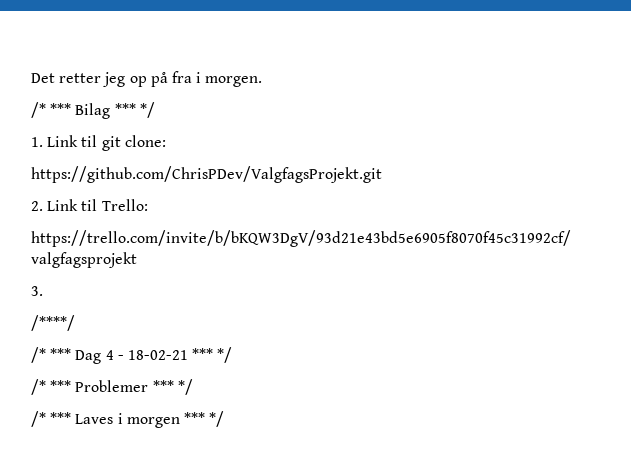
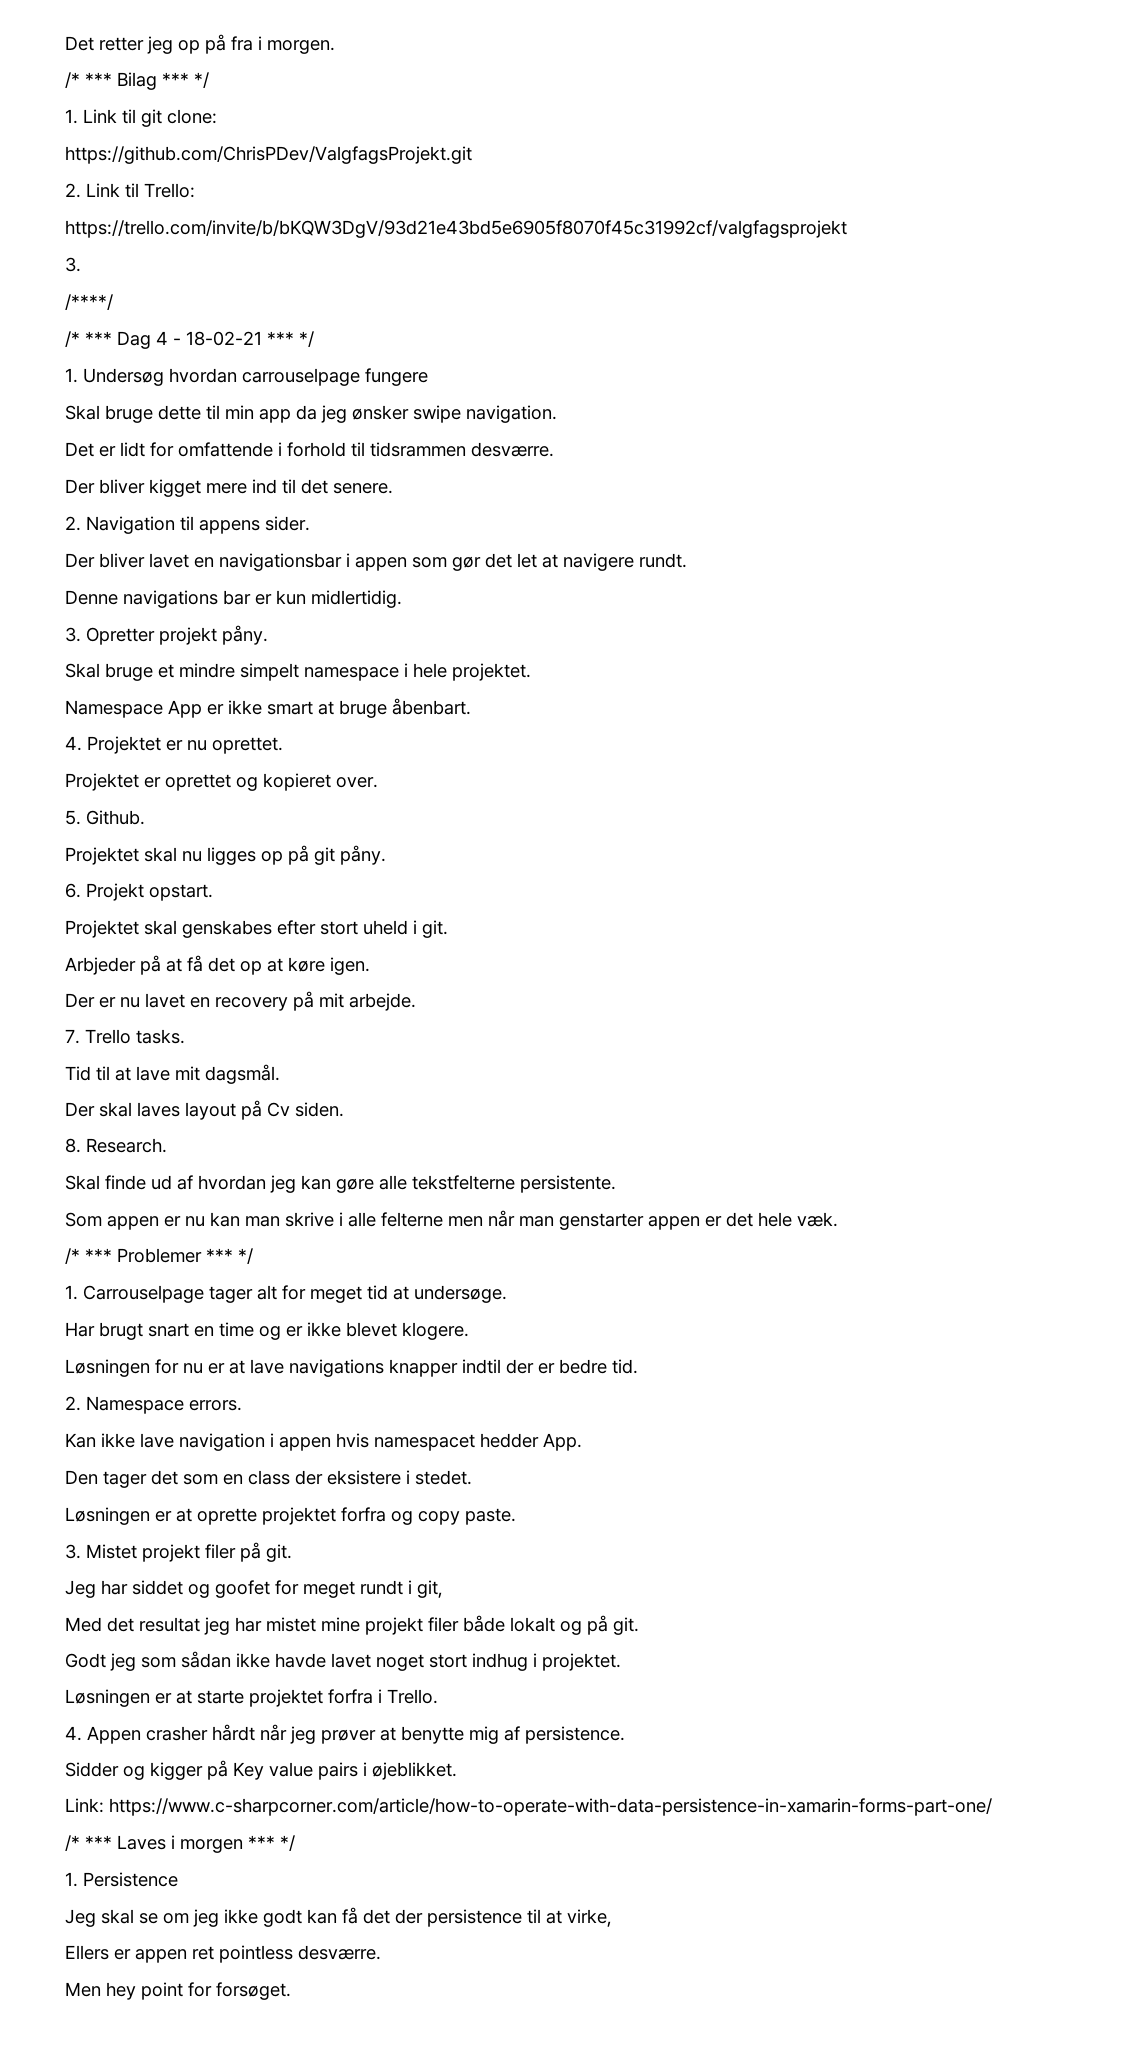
(233, 355) none -> [65,368,428,386] [65,405,557,423] [65,442,554,457] [65,479,393,497] [65,516,310,534] [65,553,687,571] [65,590,402,608] [65,625,268,645] [65,663,531,681] [65,698,471,718] [65,736,283,754] [65,773,378,791] [65,810,145,825] [65,845,386,865] [65,883,213,901] [65,920,448,938] [65,955,370,975] [65,991,416,1011] [65,1029,185,1044] [65,1064,280,1084] [65,1100,344,1120] [65,1138,167,1153] [65,1175,616,1193] [65,1210,838,1230] // 1. Undersøg hvordan carrouselpage fungere // Skal bruge dette til min app da jeg ønsker swipe navigation. // Det er lidt for omfattende i forhold til tidsrammen desværre. // Der bliver kigget mere ind til det senere. // 2. Navigation til appens sider. // Der bliver lavet en navigationsbar i appen som gør det let at navigere rundt. // Denne navigations bar er kun midlertidig. // 3. Opretter projekt påny. // Skal bruge et mindre simpelt namespace i hele projektet. // Namespace App er ikke smart at bruge åbenbart. // 4. Projektet er nu oprettet. // Projektet er oprettet og kopieret over. // 5. Github. // Projektet skal nu ligges op på git påny. // 6. Projekt opstart. // Projektet skal genskabes efter stort uheld i git. // Arbjeder på at få det op at køre igen. // Der er nu lavet en recovery på mit arbejde. // 7. Trello tasks. // Tid til at lave mit dagsmål. // Der skal laves layout på Cv siden. // 8. Research. // Skal finde ud af hvordan jeg kan gøre alle tekstfelterne persistente. // Som appen er nu kan man skrive i alle felterne men når man genstarter appen er det hele væk.
(193, 387) none -> [65,1285,507,1303] [65,1322,469,1340] [65,1359,638,1377] [65,1396,242,1414] [65,1433,582,1451] [65,1470,472,1488] [65,1507,516,1525] [65,1542,292,1562] [65,1580,443,1598] [65,1615,639,1635] [65,1651,621,1671] [65,1689,438,1707] [65,1724,625,1744] [65,1760,457,1780] [65,1798,992,1816] // 1. Carrouselpage tager alt for meget tid at undersøge. // Har brugt snart en time og er ikke blevet klogere. // Løsningen for nu er at lave navigations knapper indtil der er bedre tid. // 2. Namespace errors. // Kan ikke lave navigation i appen hvis namespacet hedder App. // Den tager det som en class der eksistere i stedet. // Løsningen er at oprette projektet forfra og copy paste. // 3. Mistet projekt filer på git. // Jeg har siddet og goofet for meget rundt i git, // Med det resultat jeg har mistet mine projekt filer både lokalt og på git. // Godt jeg som sådan ikke havde lavet noget stort indhug i projektet. // Løsningen er at starte projektet forfra i Trello. // 4. Appen crasher hårdt når jeg prøver at benytte mig af persistence. // Sidder og kigger på Key value pairs i øjeblikket. // Link: https://www.c-sharpcorner.com/article/how-to-operate-with-data-persistence-in-xamarin-forms-part-one/
(225, 419) none -> [65,1872,178,1887] [65,1907,612,1927] [65,1945,381,1963] [65,1982,291,2000] // 1. Persistence // Jeg skal se om jeg ikke godt kan få det der persistence til at virke, // Ellers er appen ret pointless desværre. // Men hey point for forsøget.

